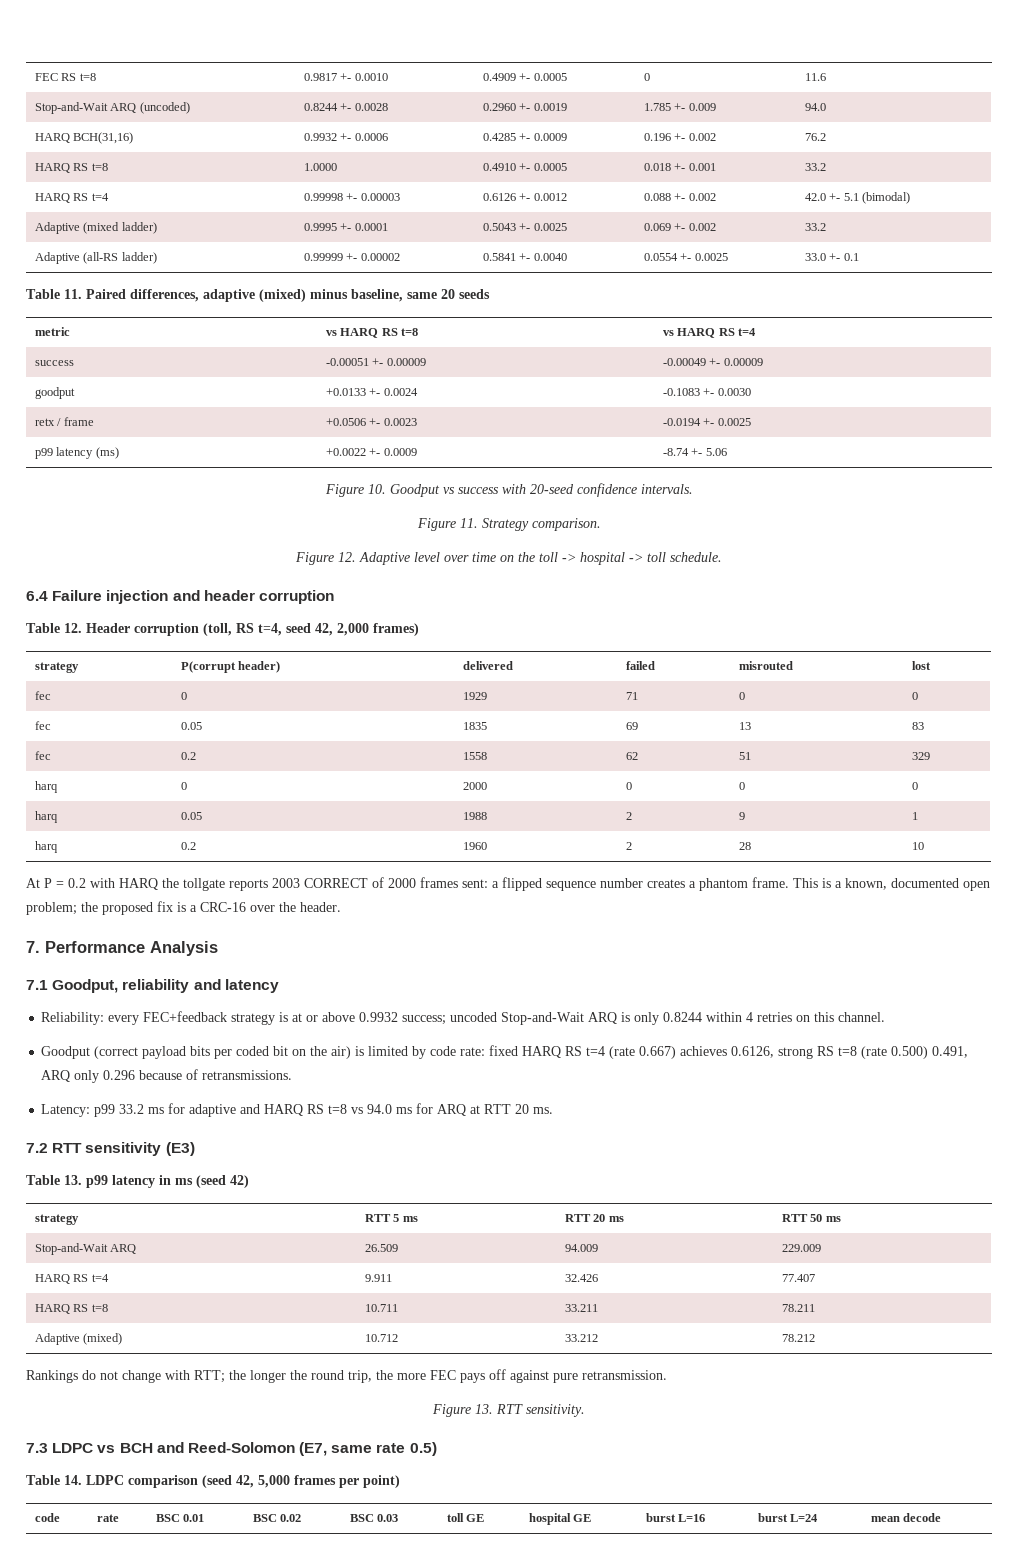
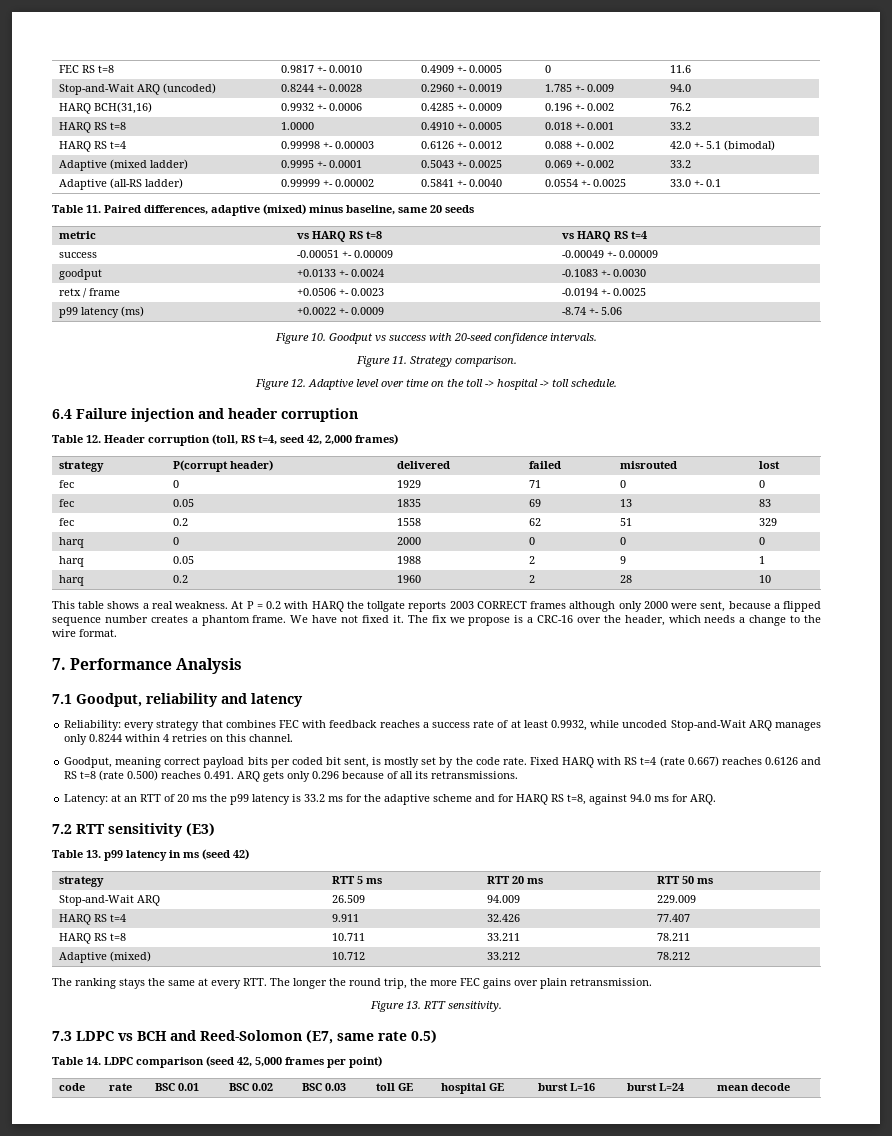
(925, 846) none -> [52,601,229,609] This table shows a real weakness.
[372,877,488,888] of 2000 frames sent: -> [530,601,771,612] frames although only 2000 were sent, because
[793,878,990,891] [26,901,173,915] This is a known, documented open problem; the proposed fix -> [290,615,511,626] We have not fixed it. The fix we propose
[300,902,341,912] header. -> [624,615,821,626] [52,629,117,637] header, which needs a change to the wire format.
[143,1011,447,1025] FEC+feedback strategy is at or above 0.9932 success; -> [156,720,620,731] strategy that combines FEC with feedback reaches a success rate of at least 0.9932, while
[621,1012,631,1022] is -> [775,722,822,731] manages
[41,1046,139,1059] Goodput (correct -> [64,757,201,768] Goodput, meaning correct
[292,1045,562,1059] on the air) is limited by code rate: fixed HARQ -> [344,757,622,768] sent, is mostly set by the code rate. Fixed HARQ with
[680,1046,814,1059] achieves 0.6126, strong -> [721,757,821,765] reaches 0.6126 and
[932,1046,969,1058] [41,1070,71,1082] 0.491, ARQ -> [161,771,285,782] reaches 0.491. ARQ gets
(199, 1074) none -> [400,771,429,779] all its
[94,1103,554,1117] p99 33.2 ms for adaptive and HARQ RS t=8 vs 94.0 ms for ARQ at RTT 20 ms. -> [111,794,717,805] at an RTT of 20 ms the p99 latency is 33.2 ms for the adaptive scheme and for HARQ RS t=8, against 94.0 ms for ARQ.
[26,1370,246,1383] Rankings do not change with RTT; the -> [52,978,290,989] The ranking stays the same at every RTT. The
[460,1369,578,1383] pays off against pure -> [483,978,567,989] gains over plain

